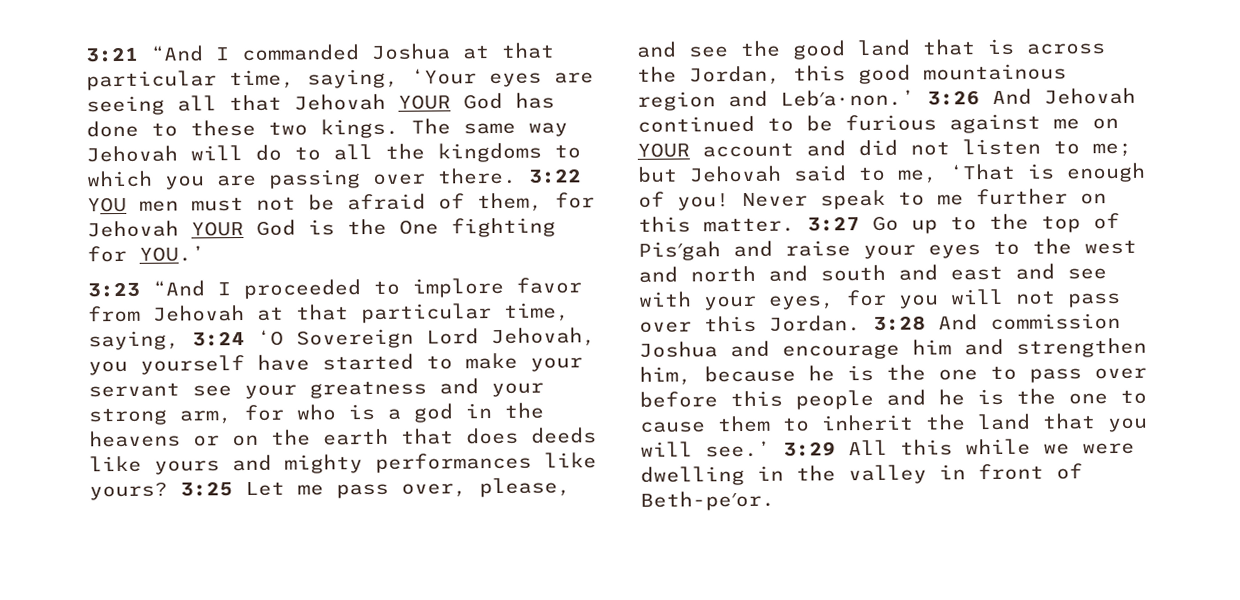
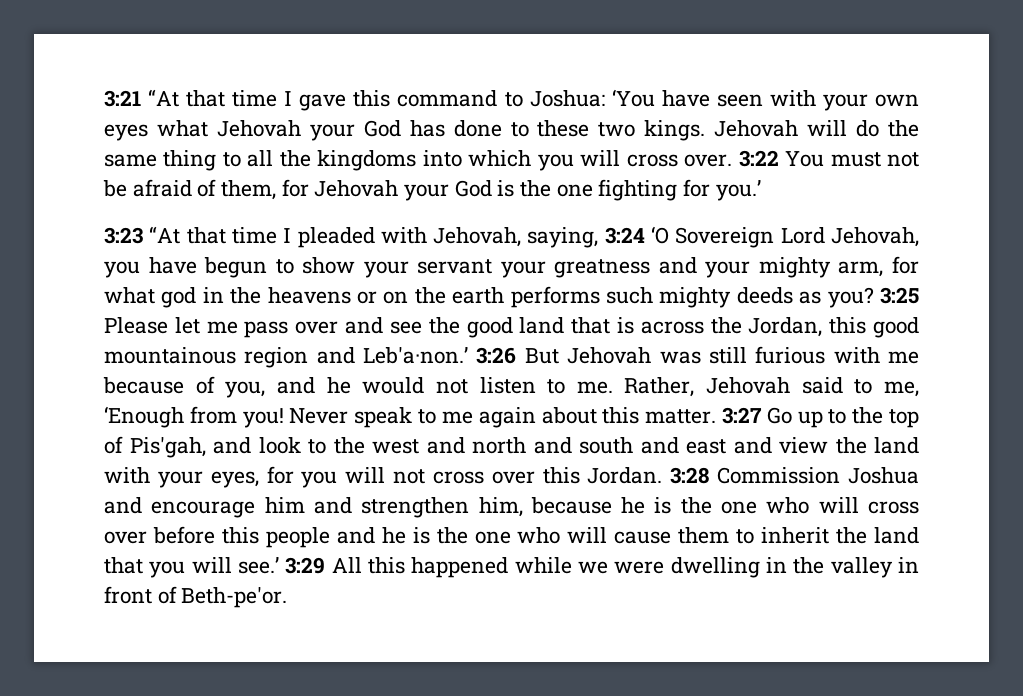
[150,42,555,62] [86,68,594,91] [86,93,451,116] “And I commanded Joshua at that particular time, saying, ‘Your eyes are seeing all that Jehovah YOUR -> [148,89,919,111] [104,120,355,141] “At that time I gave this command to Joshua: ‘You have seen with your own eyes what Jehovah your
[411,118,568,137] [86,144,282,163] The same way Jehovah will do -> [714,120,920,137] [104,150,217,171] Jehovah will do the same thing
[554,144,581,159] to -> [422,150,462,167] into
[216,167,582,189] [87,196,179,213] are passing over there. 3:22 YOU men -> [580,150,825,167] will cross over. 3:22 You
[191,221,244,237] YOUR -> [404,184,450,201] your
[399,219,439,235] One -> [556,184,593,197] one
[139,245,205,262] YOU.’ -> [715,180,761,201] you.’
[152,277,582,300] [88,302,570,324] “And I proceeded to implore favor from Jehovah at that particular time, -> [149,226,522,248] “At that time I pleaded with Jehovah,
[140,352,518,375] yourself have started to make -> [148,257,356,278] have begun to show
[192,385,232,397] see -> (493, 266) none
[88,407,167,426] strong -> [758,257,831,278] mighty
[296,403,401,421] who is a -> [104,287,155,304] what
[401,427,597,445] [89,452,597,475] [89,477,571,501] that does deeds like yours and mighty performances like yours? 3:25 Let me pass over, please, -> [510,286,919,308] [104,317,339,338] performs such mighty deeds as you? 3:25 Please let me pass over
[992,87,1136,106] [637,113,1119,134] [637,139,898,158] And Jehovah continued to be furious against me on YOUR account and did -> [524,346,920,364] [103,376,425,398] But Jehovah was still furious with me because of you, and he would
[1092,142,1132,158] [637,166,678,183] me; but -> [576,377,695,397] me. Rather,
[949,162,1146,183] [638,191,665,208] ‘That is enough of -> [104,406,237,428] ‘Enough from
[976,188,1107,206] further on -> [478,407,597,428] again about
[638,240,981,261] Pis′gah and raise your eyes -> [129,437,301,458] Pis′gah, and look
[1067,268,1107,280] see -> [779,437,919,454] view the land
[1067,292,1121,308] pass -> [432,471,484,484] cross
[938,312,1121,331] And commission -> [717,467,841,484] Commission
[990,365,1082,383] to pass -> [766,497,919,514] who will cross
[1120,389,1147,404] to -> [517,527,608,544] who will
(953, 447) none -> [411,557,509,578] happened

